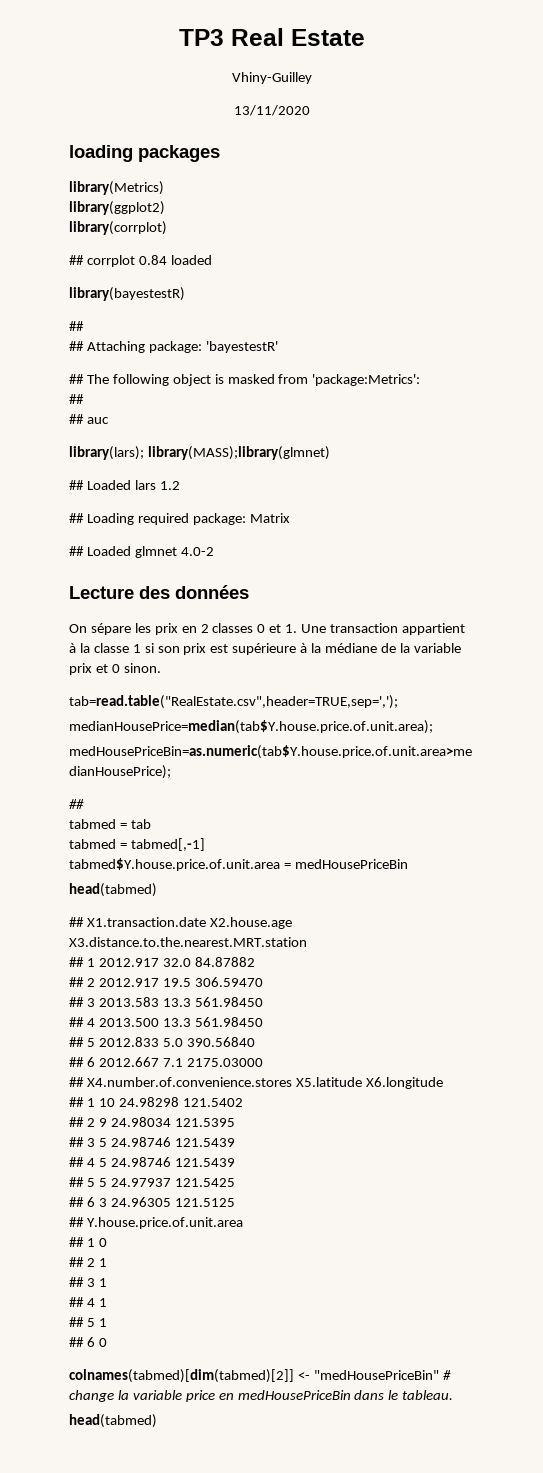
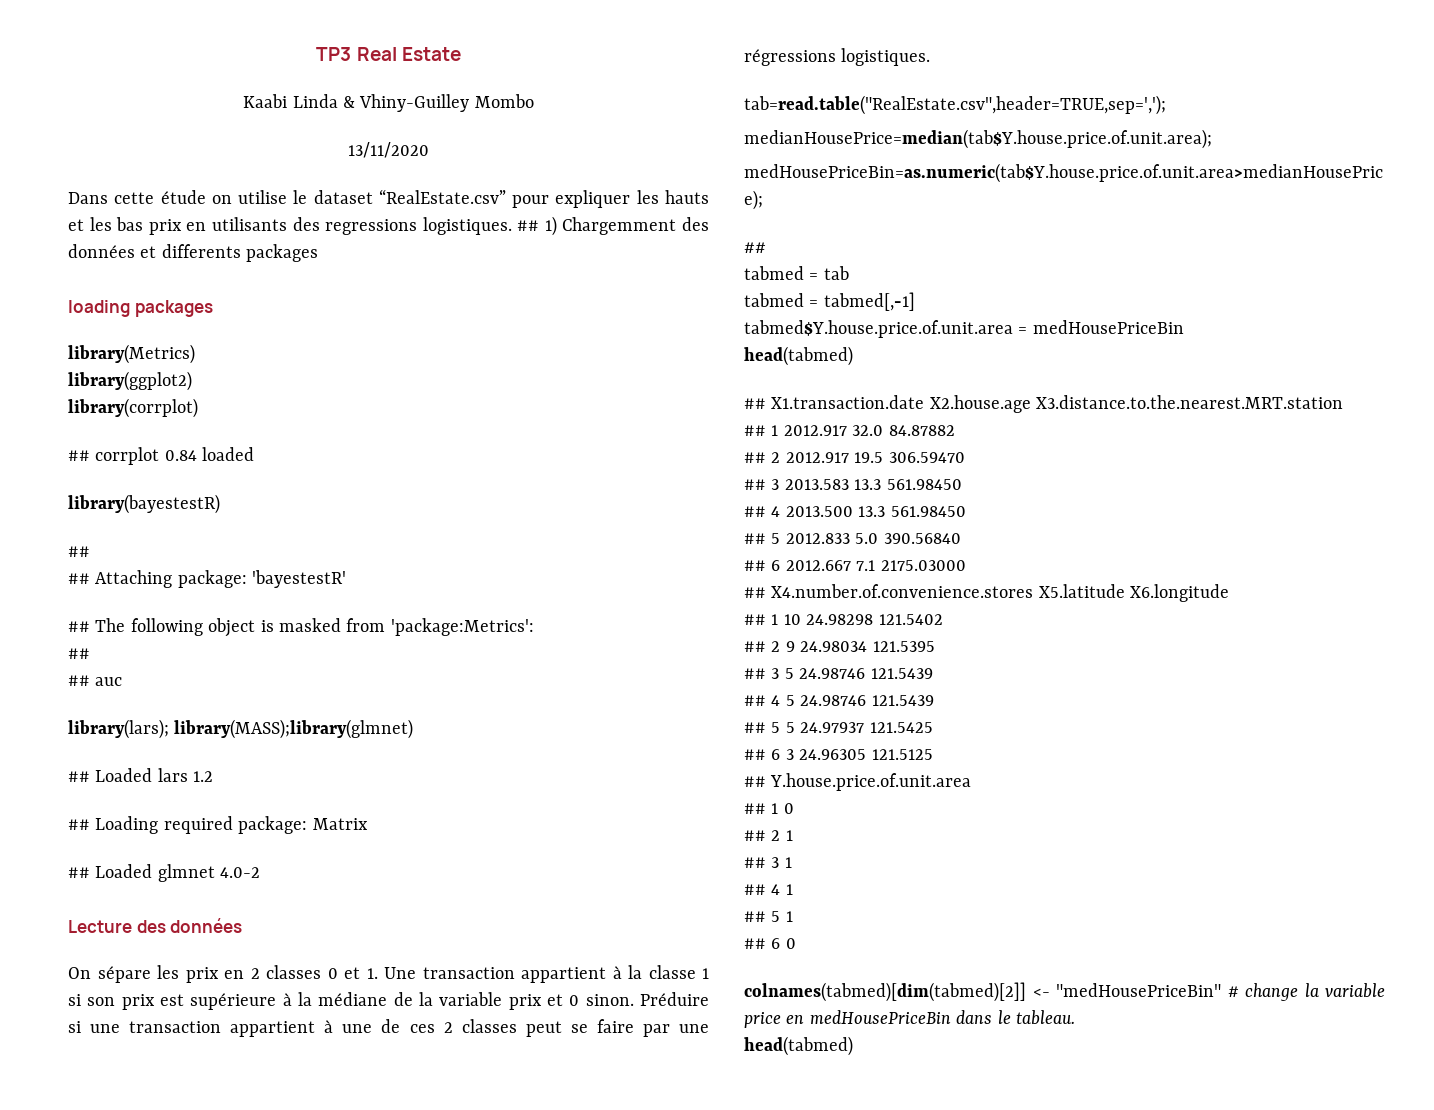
(365, 37) none -> [243,94,355,108] Kaabi Linda &
(312, 78) none -> [474,94,534,108] Mombo
(310, 110) none -> [68,189,709,208] [68,216,709,236] [68,244,319,262] // Dans cette étude on utilise le dataset “RealEstate.csv” pour expliquer les hauts et les bas prix en utilisants des regressions logistiques. ## 1) Chargemment des données et differents packages
(161, 668) none -> [640,992,709,1006] [68,1019,709,1037] [744,48,931,66] Préduire si une transaction appartient à une de ces 2 classes peut se faire par une régressions logistiques.

